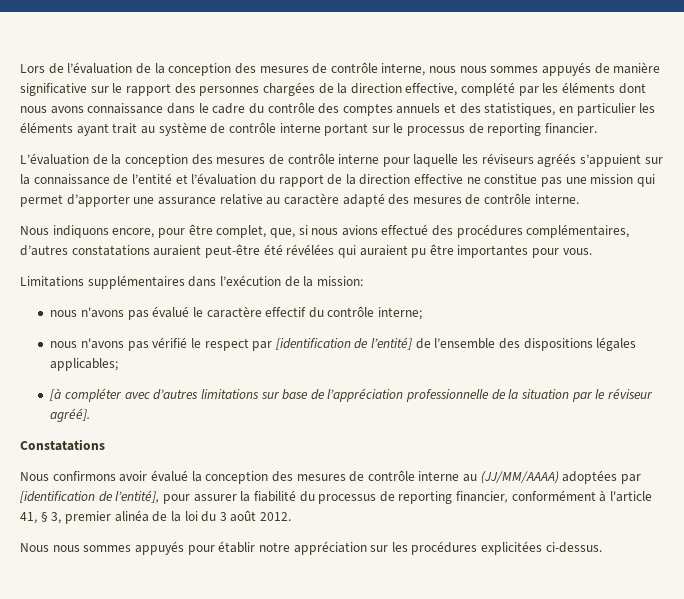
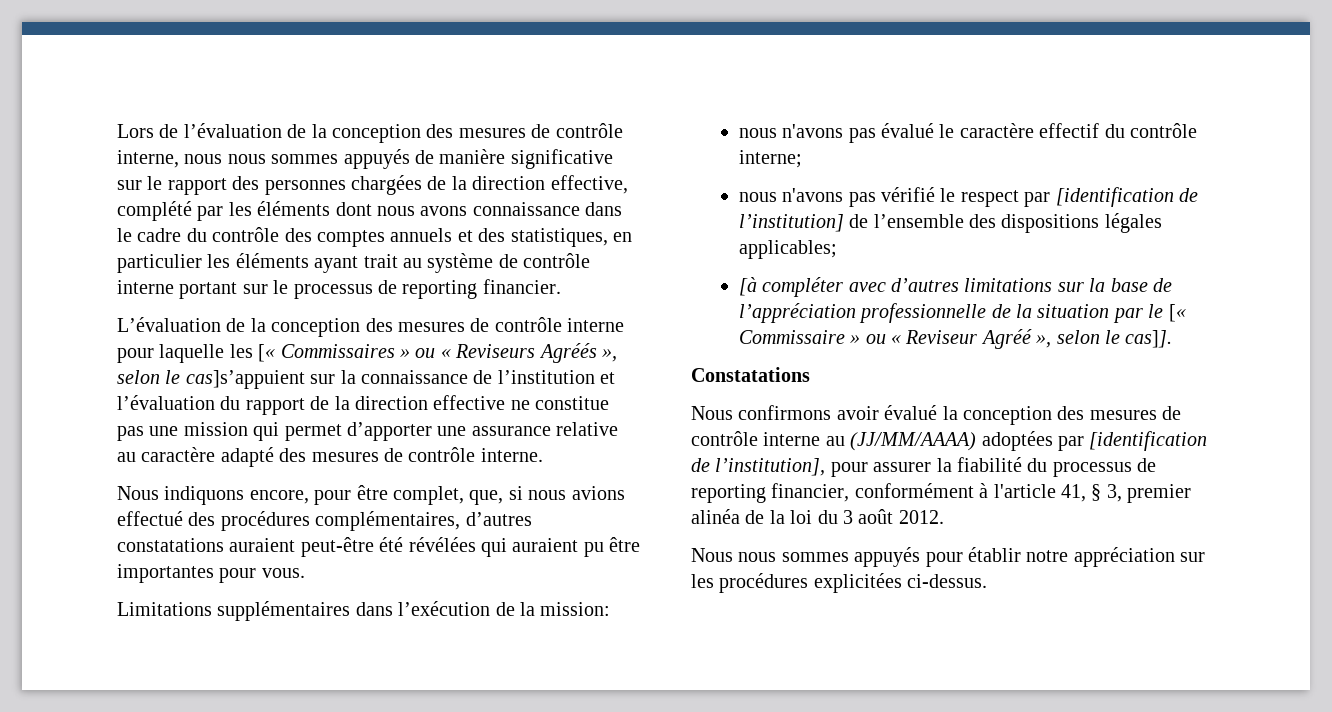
[481,153,642,167] réviseurs agréés s’appuient -> [258,343,617,363] [117,370,305,389] [« Commissaires » ou « Reviseurs Agréés », selon le cas]s’appuient
[131,173,172,184] l’entité -> [497,370,595,384] l’institution
[371,337,413,350] l’entité] -> [738,214,844,232] l’institution]
(280, 395) none -> [1089,278,1106,292] la
[607,388,653,399] [50,408,91,422] réviseur agréé]. -> [1168,304,1186,322] [738,329,1173,349] [« Commissaire » ou « Reviseur Agréé », selon le cas]].
[115,490,160,503] l’entité], -> [715,458,826,476] l’institution],

